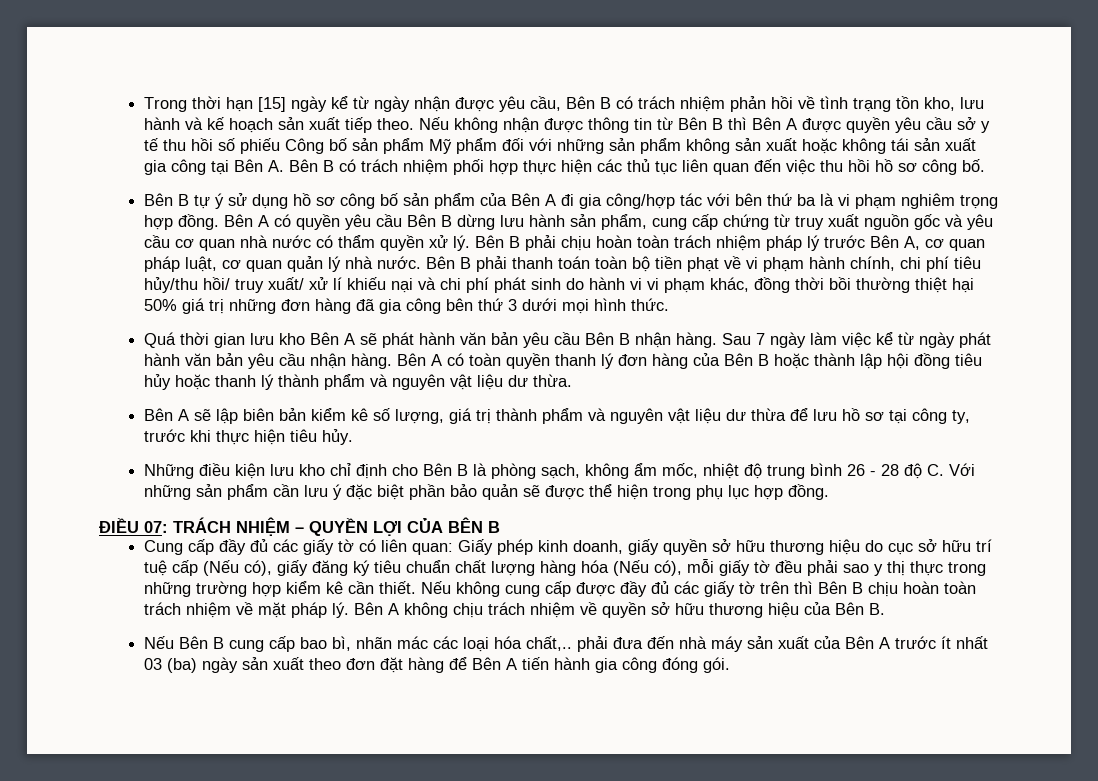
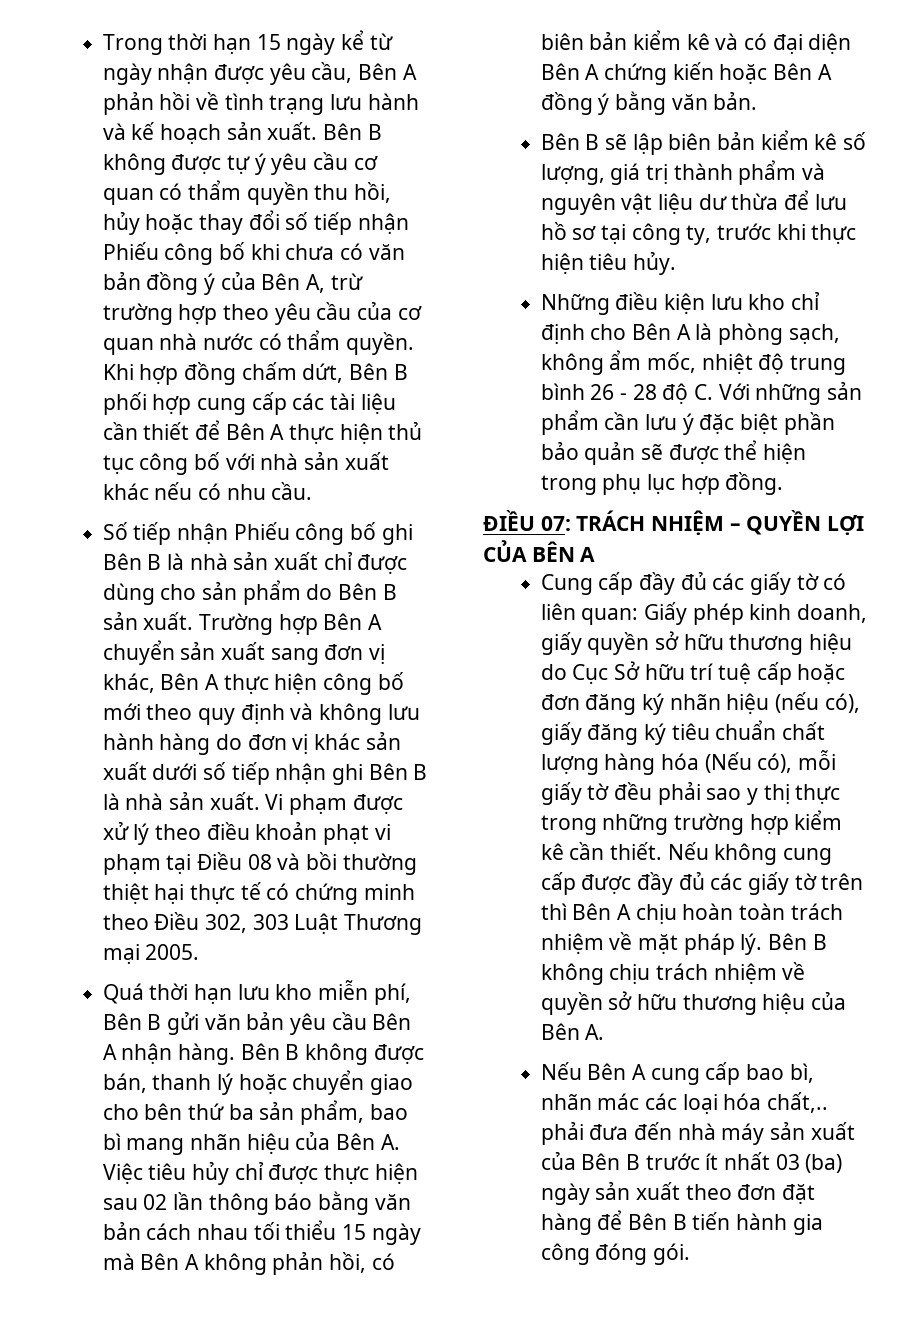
[258,97,287,112] [15] -> [256,34,281,50] 15
[600,96,726,112] B có trách nhiệm -> [402,64,417,80] A
[896,96,956,111] tồn kho, -> (325, 105) none
[309,117,991,133] [144,138,977,154] [144,159,986,175] [144,193,999,209] [144,214,994,230] [144,235,171,248] xuất tiếp theo. Nếu không nhận được thông tin từ Bên B thì Bên A được quyền yêu cầu sở y tế thu hồi số phiếu Công bố sản phẩm Mỹ phẩm đối với những sản phẩm không sản xuất hoặc không tái sản xuất gia công tại Bên A. Bên B có trách nhiệm phối hợp thực hiện các thủ tục liên quan đến việc thu hồi hồ sơ công bố. // Bên B tự ý sử dụng hồ sơ công bố sản phẩm của Bên A đi gia công/hợp tác với bên thứ ba là vi phạm nghiêm trọng hợp đồng. Bên A có quyền yêu cầu Bên B dừng lưu hành sản phẩm, cung cấp chứng từ truy xuất nguồn gốc và yêu cầu -> [267,122,382,140] [102,152,378,175] [102,180,391,205] [102,210,409,235] [102,242,405,265] [102,272,363,295] [102,302,392,325] xuất. Bên B không được tự ý yêu cầu cơ quan có thẩm quyền thu hồi, hủy hoặc thay đổi số tiếp nhận Phiếu công bố khi chưa có văn bản đồng ý của Bên A, trừ trường hợp theo yêu cầu của
[380,235,986,251] [144,256,982,272] [144,277,975,293] [144,298,670,314] quyền xử lý. Bên B phải chịu hoàn toàn trách nhiệm pháp lý trước Bên A, cơ quan pháp luật, cơ quan quản lý nhà nước. Bên B phải thanh toán toàn bộ tiền phạt về vi phạm hành chính, chi phí tiêu hủy/thu hồi/ truy xuất/ xử lí khiếu nại và chi phí phát sinh do hành vi vi phạm khác, đồng thời bồi thường thiệt hại 50% giá trị những đơn hàng đã gia công bên thứ 3 dưới mọi hình thức. -> [345,332,414,355] [102,362,408,385] [102,392,396,415] [102,420,423,444] [102,452,389,475] [102,482,313,500] [102,522,413,545] [102,552,408,574] [102,580,397,605] [102,612,382,635] [102,640,385,665] [102,672,404,695] [102,703,420,725] [102,732,401,755] [102,762,428,785] [102,792,403,815] [102,822,391,845] [102,852,417,875] [102,882,415,905] [102,912,422,935] [102,944,200,964] quyền. Khi hợp đồng chấm dứt, Bên B phối hợp cung cấp các tài liệu cần thiết để Bên A thực hiện thủ tục công bố với nhà sản xuất khác nếu có nhu cầu. // Số tiếp nhận Phiếu công bố ghi Bên B là nhà sản xuất chỉ được dùng cho sản phẩm do Bên B sản xuất. Trường hợp Bên A chuyển sản xuất sang đơn vị khác, Bên A thực hiện công bố mới theo quy định và không lưu hành hàng do đơn vị khác sản xuất dưới số tiếp nhận ghi Bên B là nhà sản xuất. Vi phạm được xử lý theo điều khoản phạt vi phạm tại Điều 08 và bồi thường thiệt hại thực tế có chứng minh theo Điều 302, 303 Luật Thương mại 2005.
[214,332,456,348] gian lưu kho Bên A sẽ phát hành -> [193,980,411,1005] [102,1012,199,1035] hạn lưu kho miễn phí, Bên B gửi
[619,332,992,348] [144,353,983,369] [144,374,573,390] [144,408,190,421] B nhận hàng. Sau 7 ngày làm việc kể từ ngày phát hành văn bản yêu cầu nhận hàng. Bên A có toàn quyền thanh lý đơn hàng của Bên B hoặc thành lập hội đồng tiêu hủy hoặc thanh lý thành phẩm và nguyên vật liệu dư thừa. // Bên A -> [102,1043,424,1065] [102,1070,413,1095] [102,1100,408,1125] [102,1132,400,1155] [102,1162,418,1185] [102,1191,411,1215] [102,1220,421,1245] [102,1252,395,1275] [540,30,852,54] [540,62,832,85] [540,91,758,115] [540,133,600,150] A nhận hàng. Bên B không được bán, thanh lý hoặc chuyển giao cho bên thứ ba sản phẩm, bao bì mang nhãn hiệu của Bên A. Việc tiêu hủy chỉ được thực hiện sau 02 lần thông báo bằng văn bản cách nhau tối thiểu 15 ngày mà Bên A không phản hồi, có biên bản kiểm kê và có đại diện Bên A chứng kiến hoặc Bên A đồng ý bằng văn bản. // Bên B
[457,464,469,476] B -> [676,324,691,340] A
[488,521,500,533] B -> [580,547,596,562] A
[888,539,938,555] cục sở -> [572,661,640,684] Cục Sở
[203,560,240,576] (Nếu -> [797,664,846,684] [540,692,819,715] hoặc đơn đăng ký nhãn hiệu (nếu
[852,582,864,594] B -> [616,904,631,920] A
[388,603,400,615] A -> [812,934,827,950] B
[869,603,886,615] B. -> [585,1024,605,1040] A.
[213,637,225,649] B -> [631,1064,646,1080] A
[879,637,891,649] A -> [625,1154,640,1170] B
[506,658,518,670] A -> [672,1214,687,1230] B

